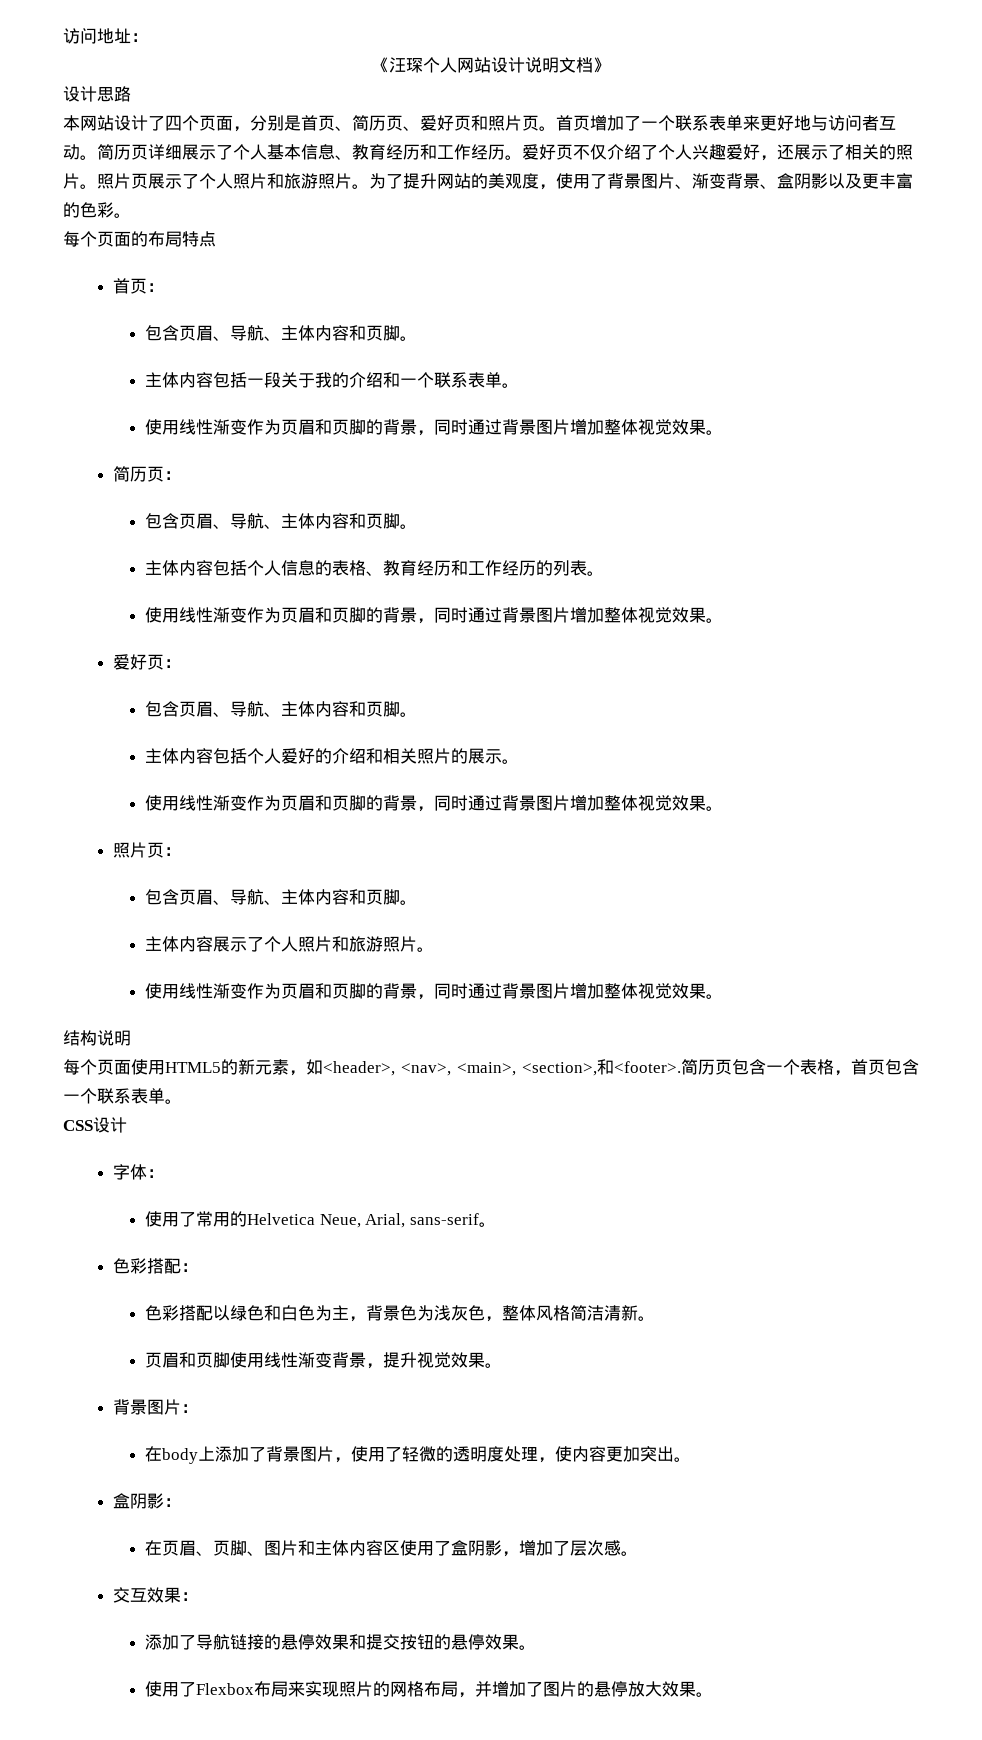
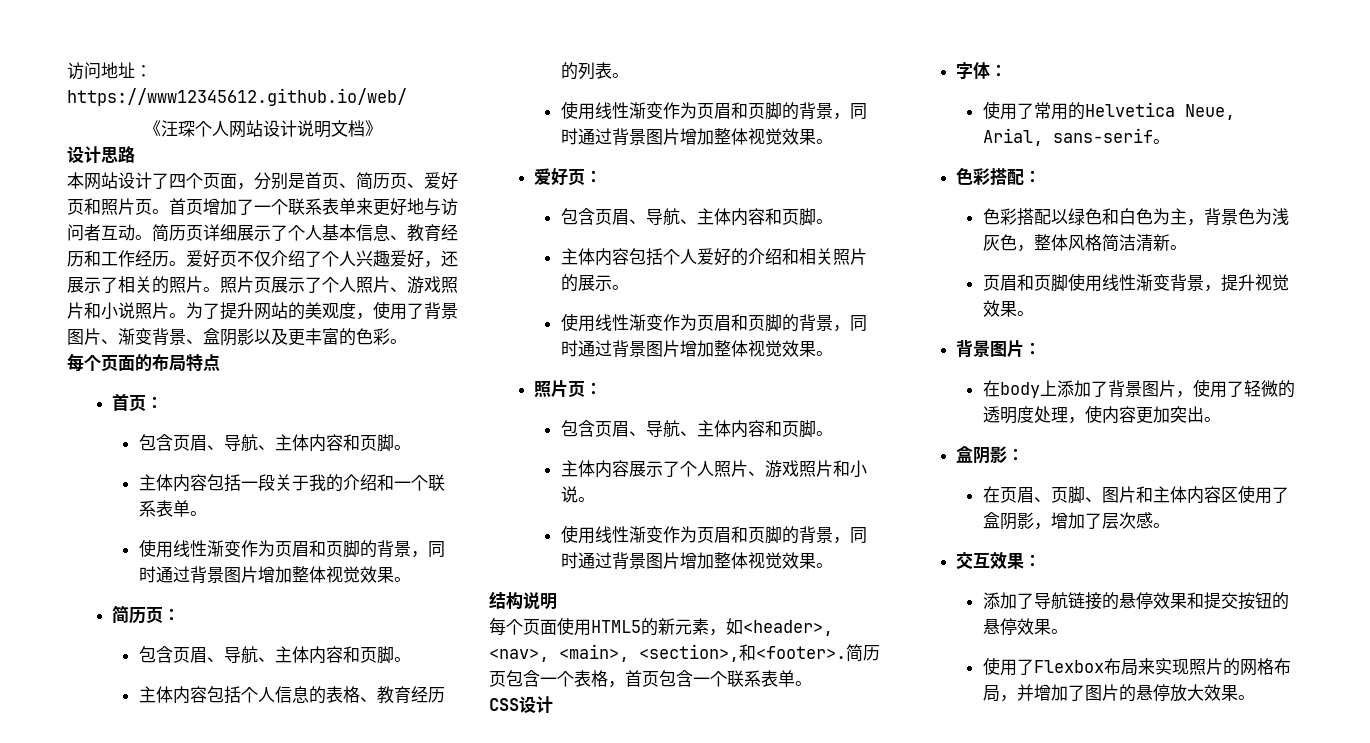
(148, 37) none -> [67,88,407,106] https://www12345612.github.io/web/
[267,173,318,189] 和旅游 -> [390,276,458,294] [67,302,135,320] 、游戏照片和小说
[451,560,537,576] 和工作经历 -> (445, 695) none
[332,936,418,952] 和旅游照片 -> [747,460,867,478] [560,486,578,503] 、游戏照片和小说

